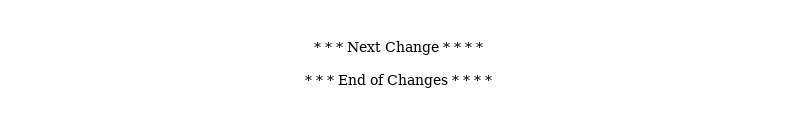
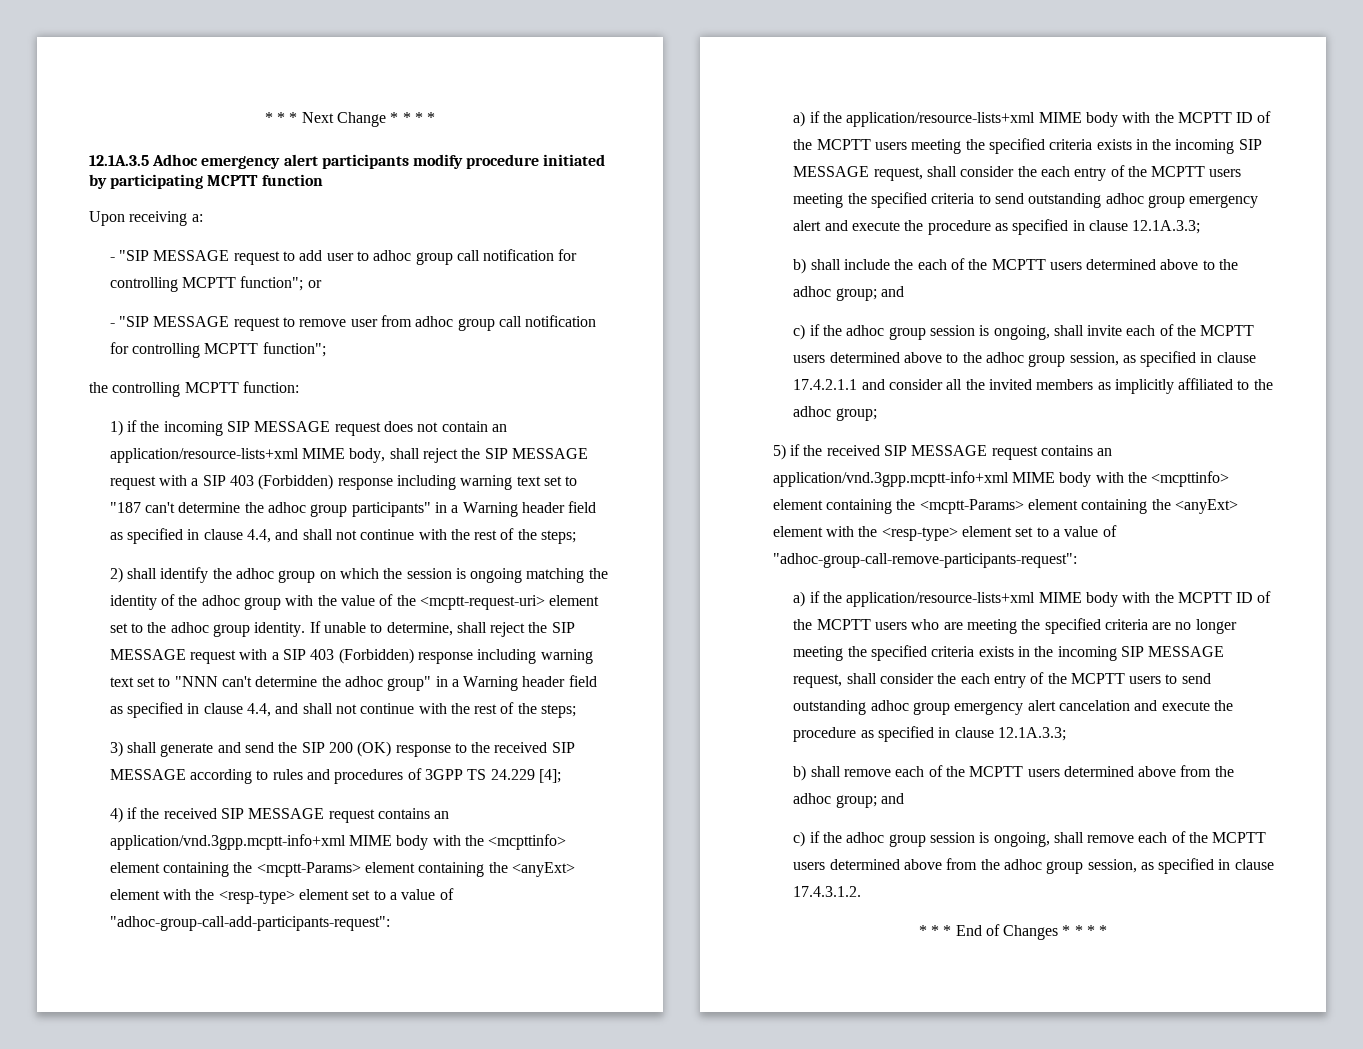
(483, 47) none -> [89,154,606,169] [89,174,323,189] [89,211,203,226] [109,249,578,265] [109,276,322,292] [109,315,597,331] [109,342,326,358] [89,381,299,397] [109,420,507,436] [109,448,588,463] [109,474,578,490] [109,501,597,517] [109,528,577,544] [109,567,608,583] [109,594,600,610] [109,621,575,637] [109,648,593,664] [109,675,597,691] [109,702,577,718] [109,741,575,757] [109,768,561,784] [109,807,450,823] [109,834,567,850] [109,862,575,877] [109,888,454,904] [109,916,390,931] [793,111,1272,127] [793,138,1262,154] [793,165,1242,181] [793,192,1259,208] [793,219,1201,235] [793,258,1239,274] [793,286,904,301] [793,324,1255,340] [793,351,1256,367] [793,378,1273,394] [793,406,877,421] [772,444,1113,460] [772,471,1230,487] [772,499,1238,514] [772,525,1117,541] [772,553,1077,568] [793,591,1272,607] [793,618,1237,634] [793,645,1225,661] [793,672,1211,688] [793,700,1233,715] [793,726,1066,742] [793,765,1234,781] [793,793,904,808] [793,831,1267,847] [793,858,1274,874] [793,886,862,897] // 12.1A.3.5 Adhoc emergency alert participants modify procedure initiated by participating MCPTT function // Upon receiving a: // - "SIP MESSAGE request to add user to adhoc group call notification for controlling MCPTT function"; or // - "SIP MESSAGE request to remove user from adhoc group call notification for controlling MCPTT function"; // the controlling MCPTT function: // 1) if the incoming SIP MESSAGE request does not contain an application/resource-lists+xml MIME body, shall reject the SIP MESSAGE request with a SIP 403 (Forbidden) response including warning text set to "187 can't determine the adhoc group participants" in a Warning header field as specified in clause 4.4, and shall not continue with the rest of the steps; // 2) shall identify the adhoc group on which the session is ongoing matching the identity of the adhoc group with the value of the <mcptt-request-uri> element set to the adhoc group identity. If unable to determine, shall reject the SIP MESSAGE request with a SIP 403 (Forbidden) response including warning text set to "NNN can't determine the adhoc group" in a Warning header field as specified in clause 4.4, and shall not continue with the rest of the steps; // 3) shall generate and send the SIP 200 (OK) response to the received SIP MESSAGE according to rules and procedures of 3GPP TS 24.229 [4]; // 4) if the received SIP MESSAGE request contains an application/vnd.3gpp.mcptt-info+xml MIME body with the <mcpttinfo> element containing the <mcptt-Params> element containing the <anyExt> element with the <resp-type> element set to a value of "adhoc-group-call-add-participants-request": // a) if the application/resource-lists+xml MIME body with the MCPTT ID of the MCPTT users meeting the specified criteria exists in the incoming SIP MESSAGE request, shall consider the each entry of the MCPTT users meeting the specified criteria to send outstanding adhoc group emergency alert and execute the procedure as specified in clause 12.1A.3.3; // b) shall include the each of the MCPTT users determined above to the adhoc group; and // c) if the adhoc group session is ongoing, shall invite each of the MCPTT users determined above to the adhoc group session, as specified in clause 17.4.2.1.1 and consider all the invited members as implicitly affiliated to the adhoc group; // 5) if the received SIP MESSAGE request contains an application/vnd.3gpp.mcptt-info+xml MIME body with the <mcpttinfo> element containing the <mcptt-Params> element containing the <anyExt> element with the <resp-type> element set to a value of "adhoc-group-call-remove-participants-request": // a) if the application/resource-lists+xml MIME body with the MCPTT ID of the MCPTT users who are meeting the specified criteria are no longer meeting the specified criteria exists in the incoming SIP MESSAGE request, shall consider the each entry of the MCPTT users to send outstanding adhoc group emergency alert cancelation and execute the procedure as specified in clause 12.1A.3.3; // b) shall remove each of the MCPTT users determined above from the adhoc group; and // c) if the adhoc group session is ongoing, shall remove each of the MCPTT users determined above from the adhoc group session, as specified in clause 17.4.3.1.2.

